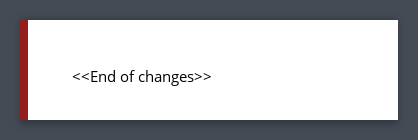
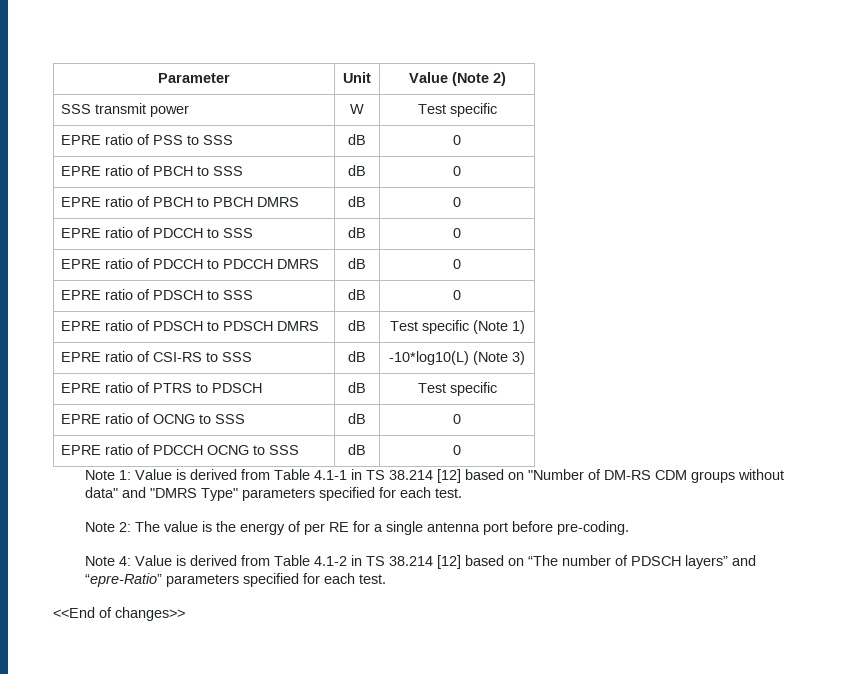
(72, 76) none -> [158,73,230,83] [343,72,371,83] [408,72,506,86] [61,103,190,117] [350,104,364,114] [417,103,497,117] [61,134,234,145] [348,134,366,145] [453,135,461,145] [61,165,244,176] [348,165,366,176] [453,166,461,176] [61,196,300,207] [348,196,366,207] [453,197,461,207] [61,227,254,238] [348,227,366,238] [453,228,461,238] [61,258,320,269] [348,258,366,269] [453,259,461,269] [61,289,254,300] [348,289,366,300] [453,290,461,300] [61,320,320,331] [348,320,366,331] [389,320,525,334] [61,351,253,362] [348,351,366,362] [389,351,525,365] [61,382,263,393] [348,382,366,393] [417,382,497,396] [61,413,246,424] [348,413,366,424] [453,414,461,424] [61,444,300,455] [348,444,366,455] [453,445,461,455] [85,469,785,483] [85,487,463,501] [85,521,630,535] [85,555,757,569] [85,573,387,587] Parameter | Unit | Value (Note 2) // SSS transmit power | W | Test specific // EPRE ratio of PSS to SSS | dB | 0 // EPRE ratio of PBCH to SSS | dB | 0 // EPRE ratio of PBCH to PBCH DMRS | dB | 0 // EPRE ratio of PDCCH to SSS | dB | 0 // EPRE ratio of PDCCH to PDCCH DMRS | dB | 0 // EPRE ratio of PDSCH to SSS | dB | 0 // EPRE ratio of PDSCH to PDSCH DMRS | dB | Test specific (Note 1) // EPRE ratio of CSI-RS to SSS | dB | -10*log10(L) (Note 3) // EPRE ratio of PTRS to PDSCH | dB | Test specific // EPRE ratio of OCNG to SSS | dB | 0 // EPRE ratio of PDCCH OCNG to SSS | dB | 0 // Note 1: Value is derived from Table 4.1-1 in TS 38.214 [12] based on "Number of DM-RS CDM groups without data" and "DMRS Type" parameters specified for each test. // Note 2: The value is the energy of per RE for a single antenna port before pre-coding. // Note 4: Value is derived from Table 4.1-2 in TS 38.214 [12] based on “The number of PDSCH layers” and “epre-Ratio” parameters specified for each test. //

